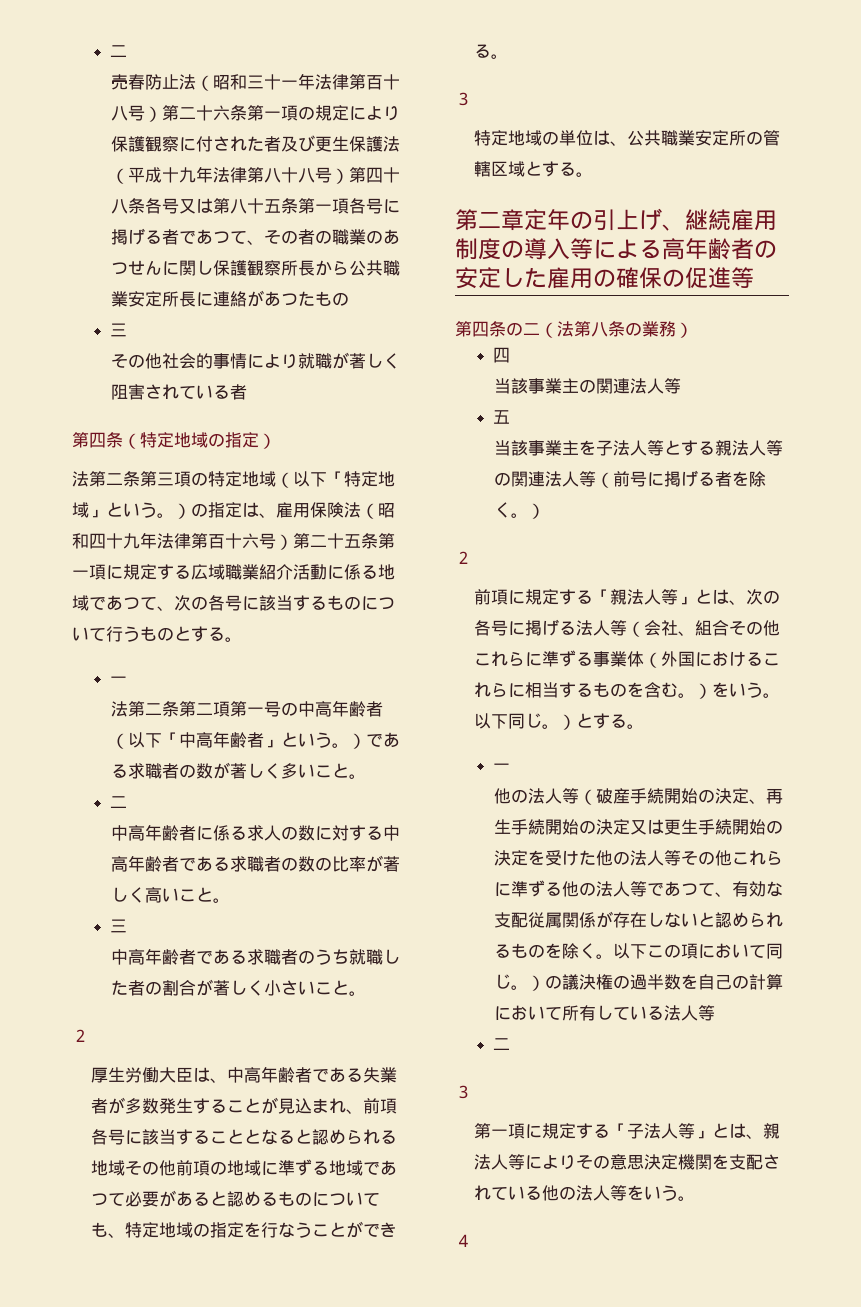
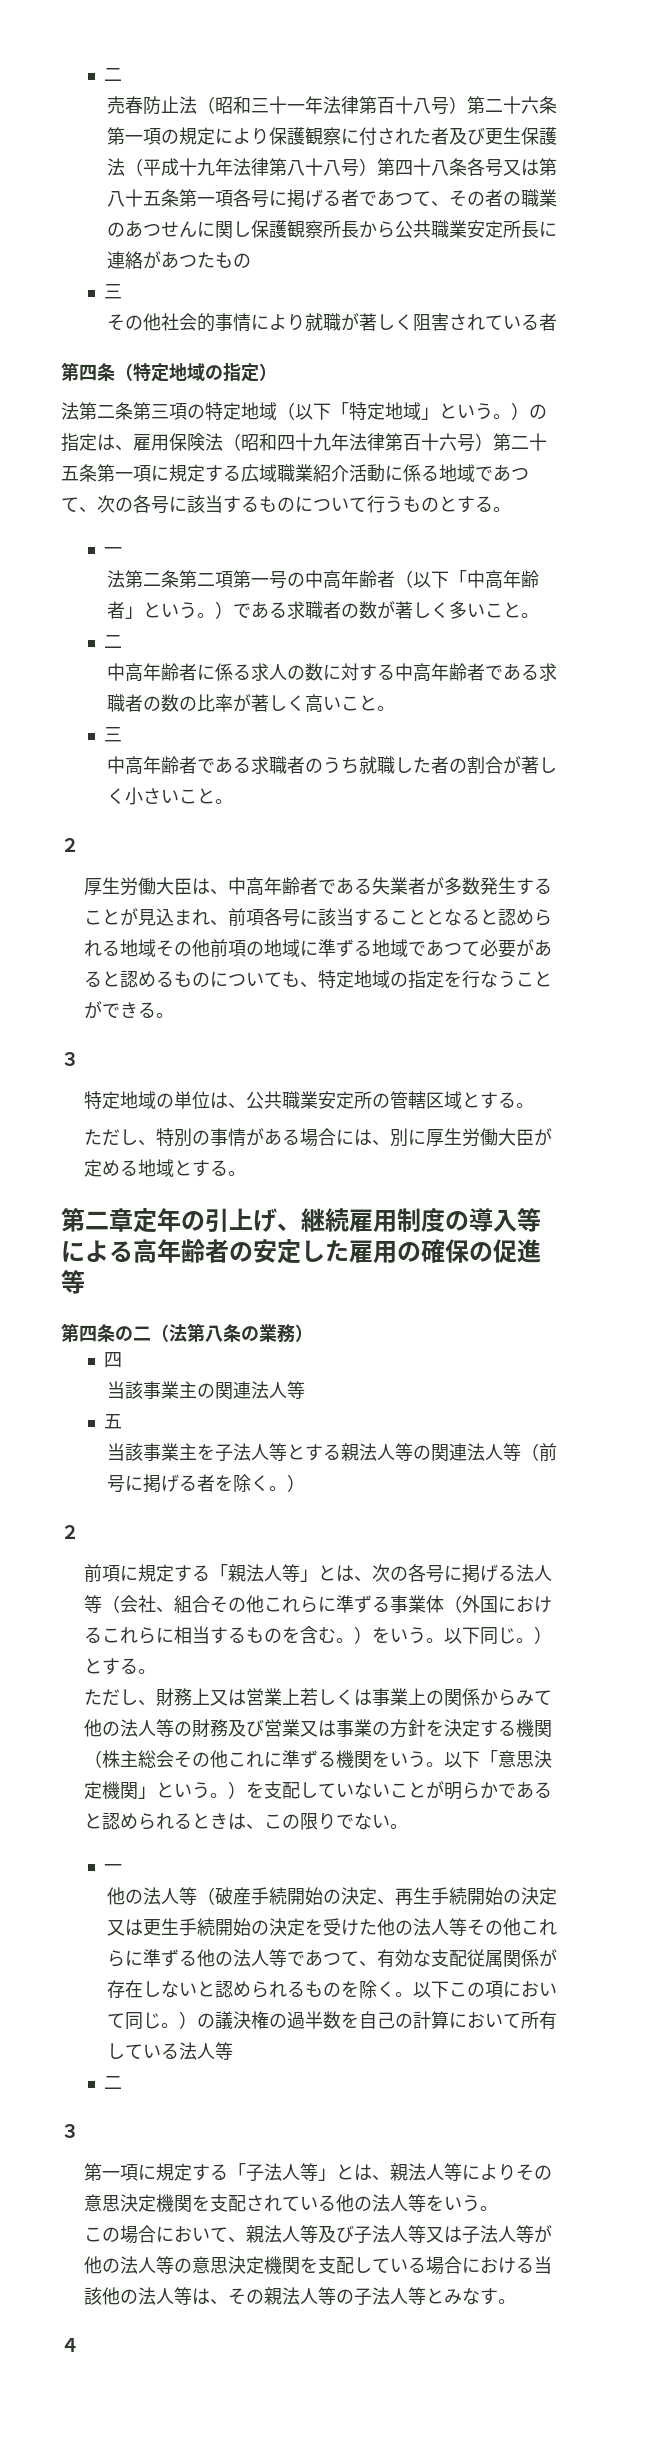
(594, 174) none -> [84,1128,553,1147] [84,1159,247,1177] // ただし、特別の事情がある場合には、別に厚生労働大臣が定める地域とする。
(645, 726) none -> [84,1688,553,1706] [84,1719,553,1738] [84,1750,553,1768] [84,1781,553,1800] [84,1812,409,1830] // ただし、財務上又は営業上若しくは事業上の関係からみて他の法人等の財務及び営業又は事業の方針を決定する機関（株主総会その他これに準ずる機関をいう。以下「意思決定機関」という。）を支配していないことが明らかであると認められるときは、この限りでない。
(696, 1198) none -> [84,2225,553,2244] [84,2256,553,2275] [84,2287,517,2306] // この場合において、親法人等及び子法人等又は子法人等が他の法人等の意思決定機関を支配している場合における当該他の法人等は、その親法人等の子法人等とみなす。

